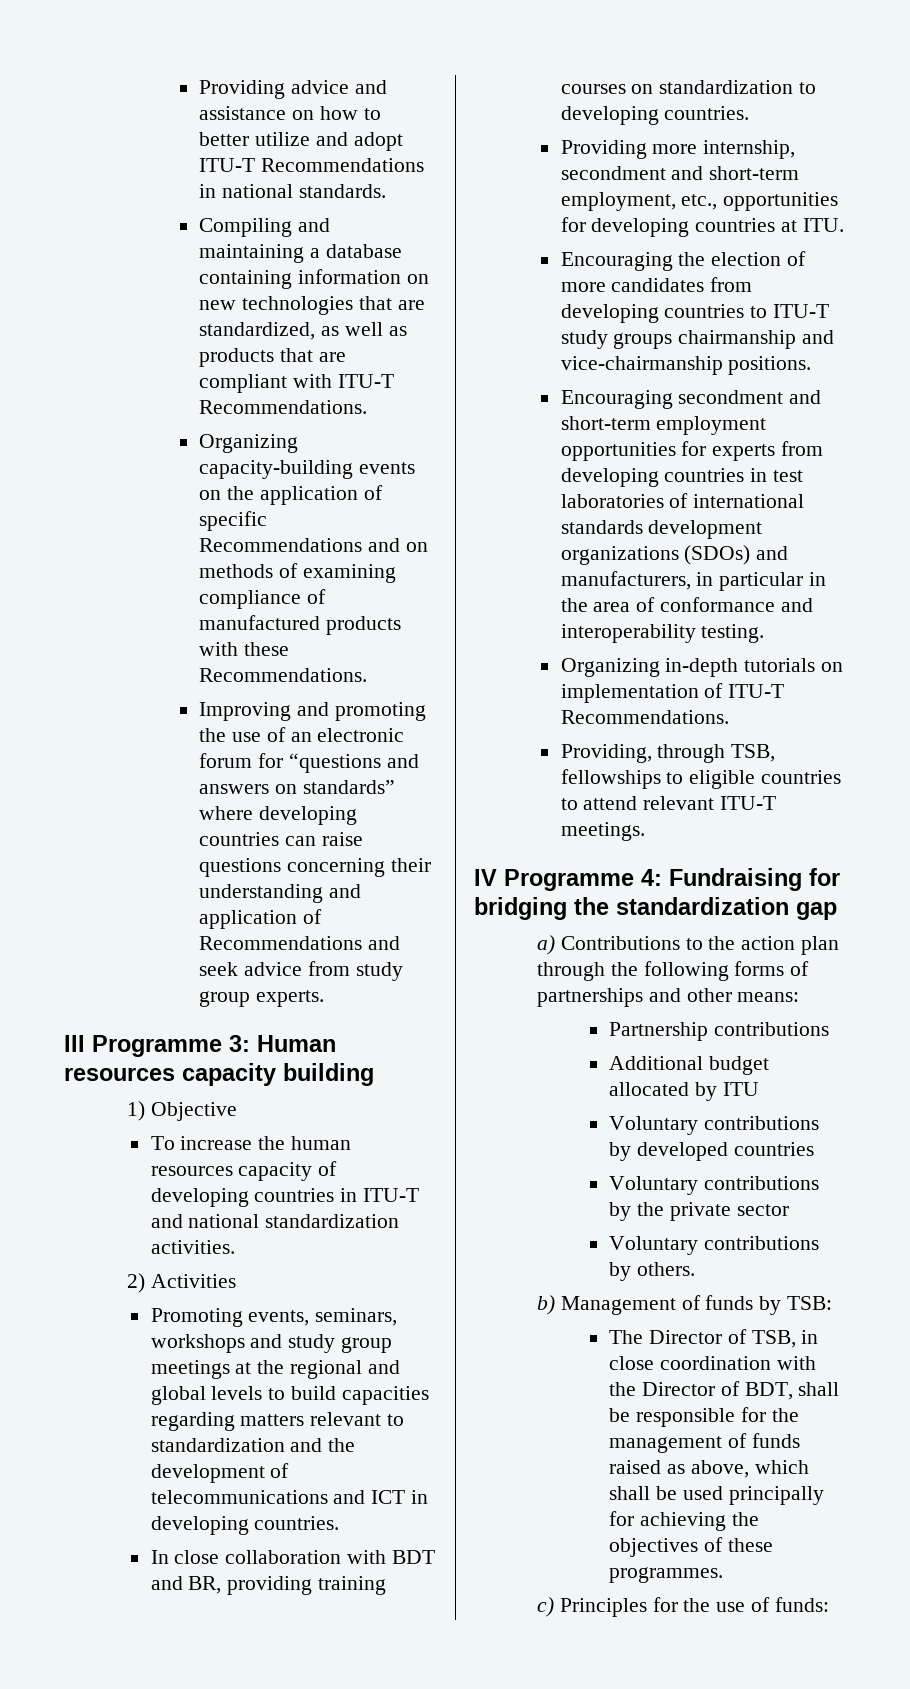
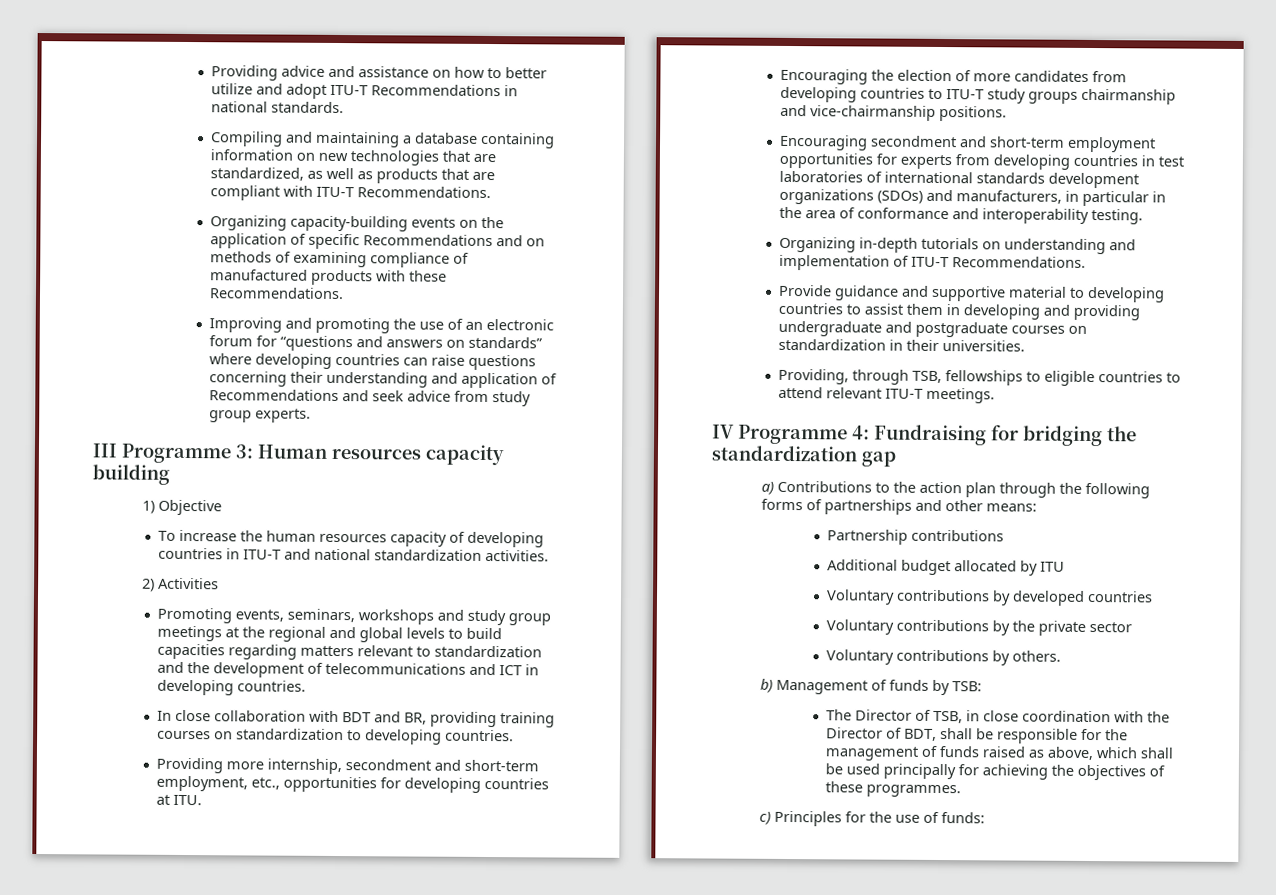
(843, 667) none -> [1003,238,1136,255] understanding and
(729, 717) none -> [778,284,1165,303] [777,302,1140,321] [777,320,1087,338] [777,338,1025,352] // Provide guidance and supportive material to developing countries to assist them in developing and providing undergraduate and postgraduate courses on standardization in their universities.

